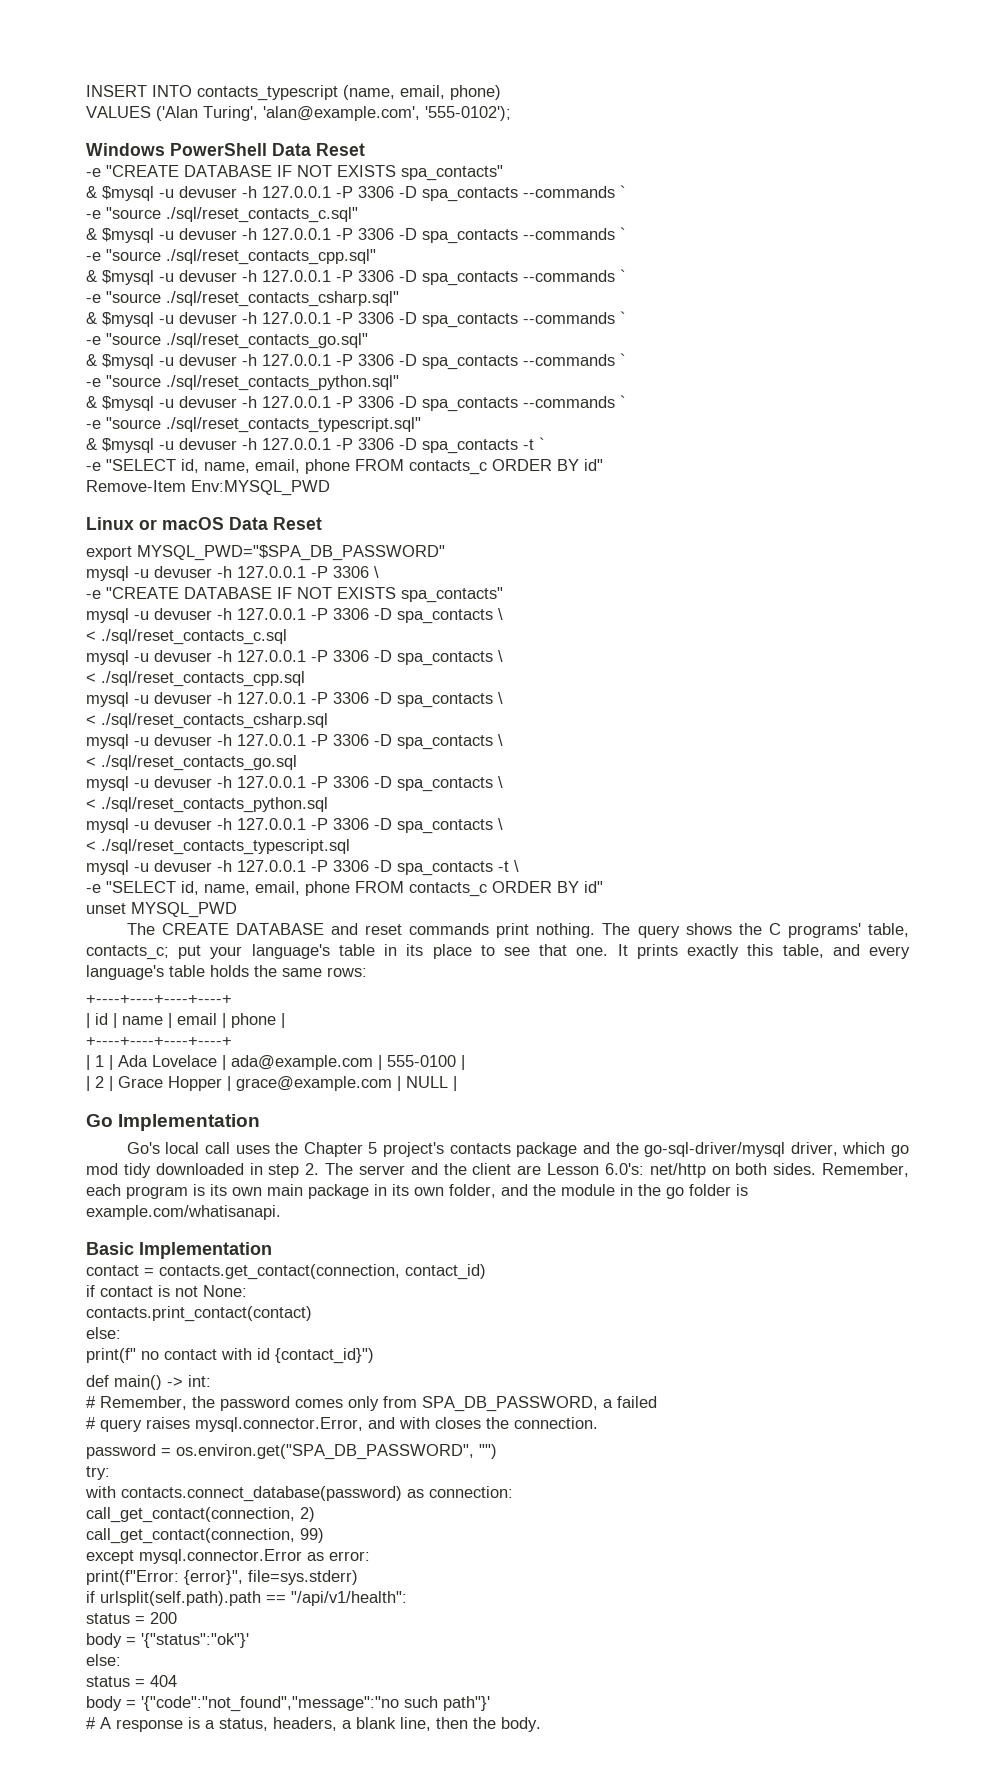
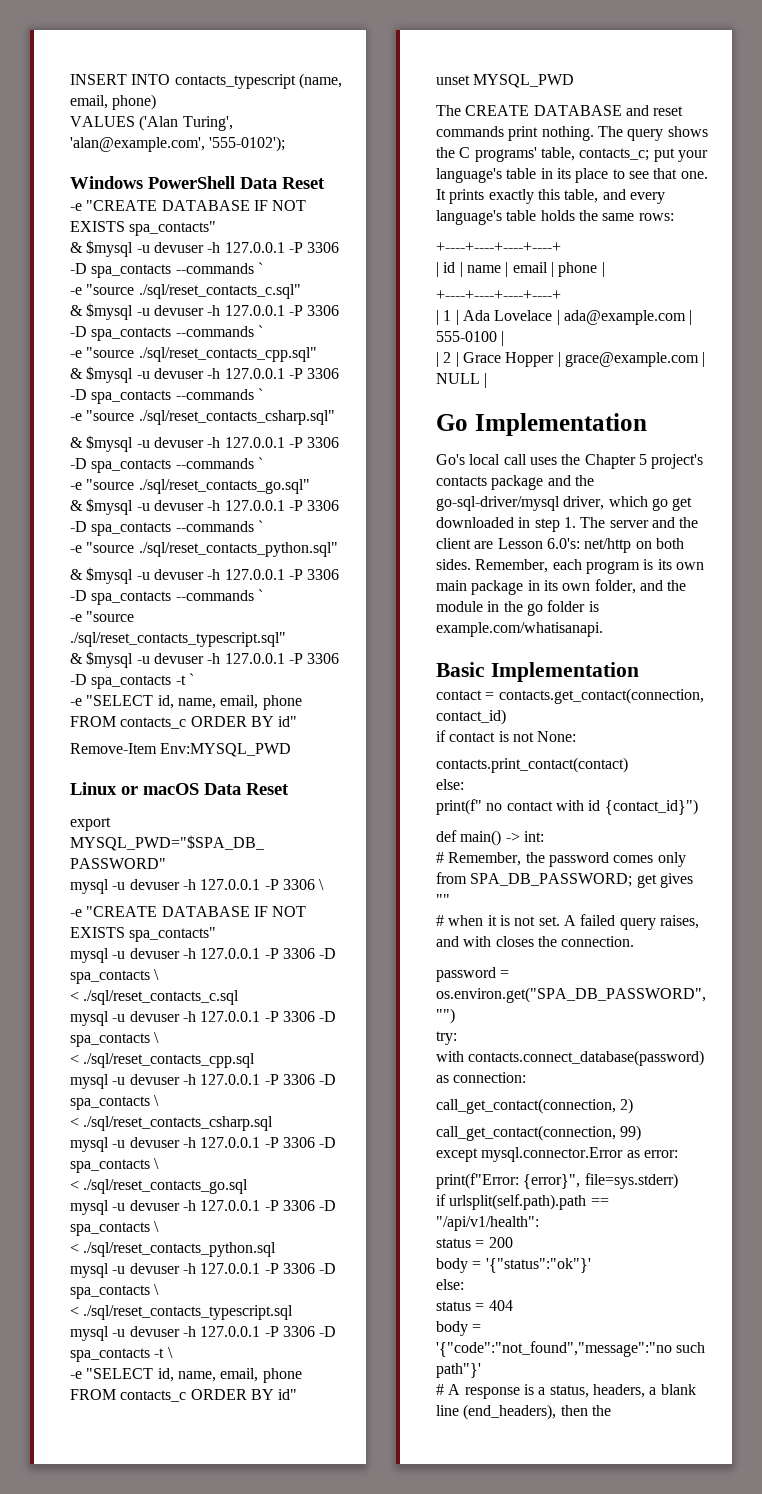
[86,1163,151,1178] mod tidy -> [672,497,693,511] get
[305,1163,320,1175] 2. -> [563,517,576,528] 1.
[422,1396,657,1412] [86,1417,363,1432] SPA_DB_PASSWORD, a failed // # query raises mysql.connector.Error, -> [470,873,693,888] [436,894,450,905] [436,914,699,930] SPA_DB_PASSWORD; get gives "" // # when it is not set. A failed query raises,
[400,1717,431,1731] line, -> [436,1404,557,1420] line (end_headers),
[501,1717,541,1732] body. -> (611, 1410) none

